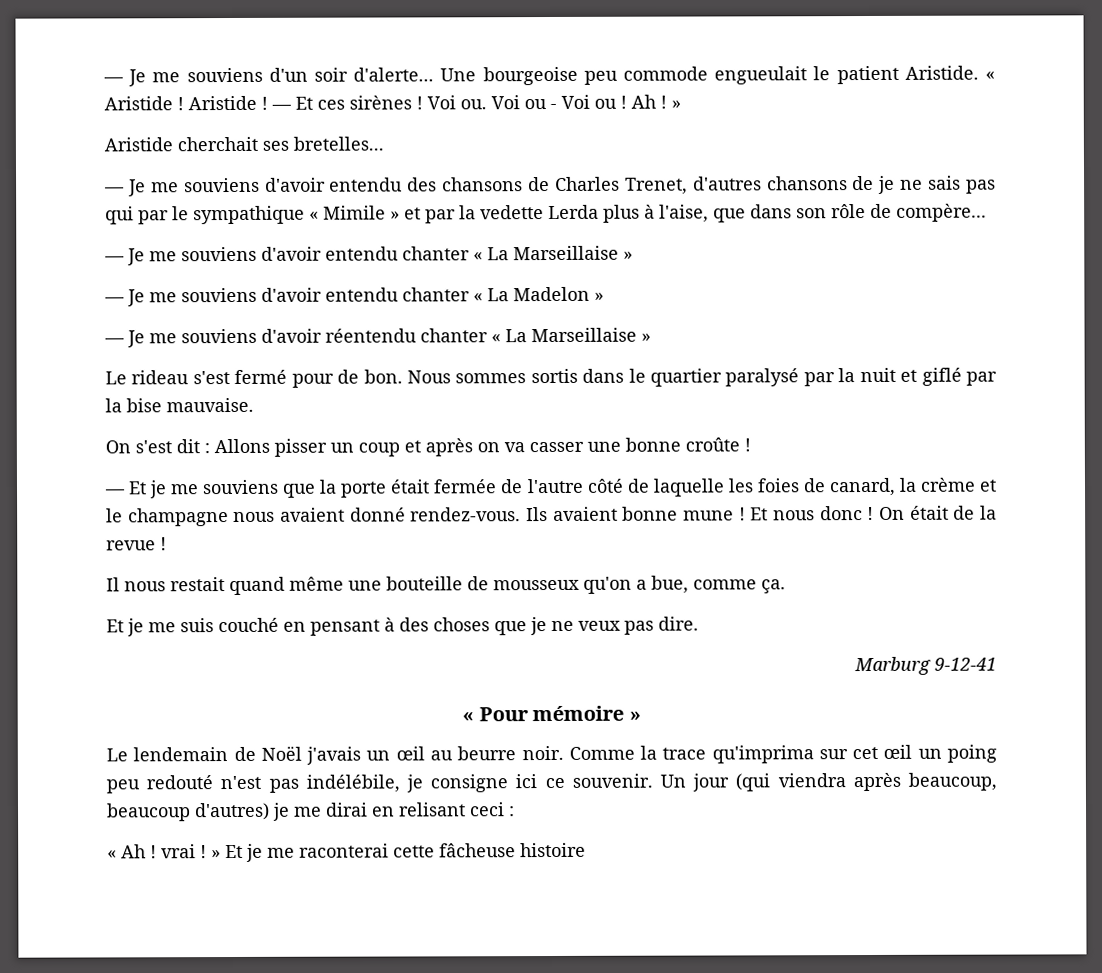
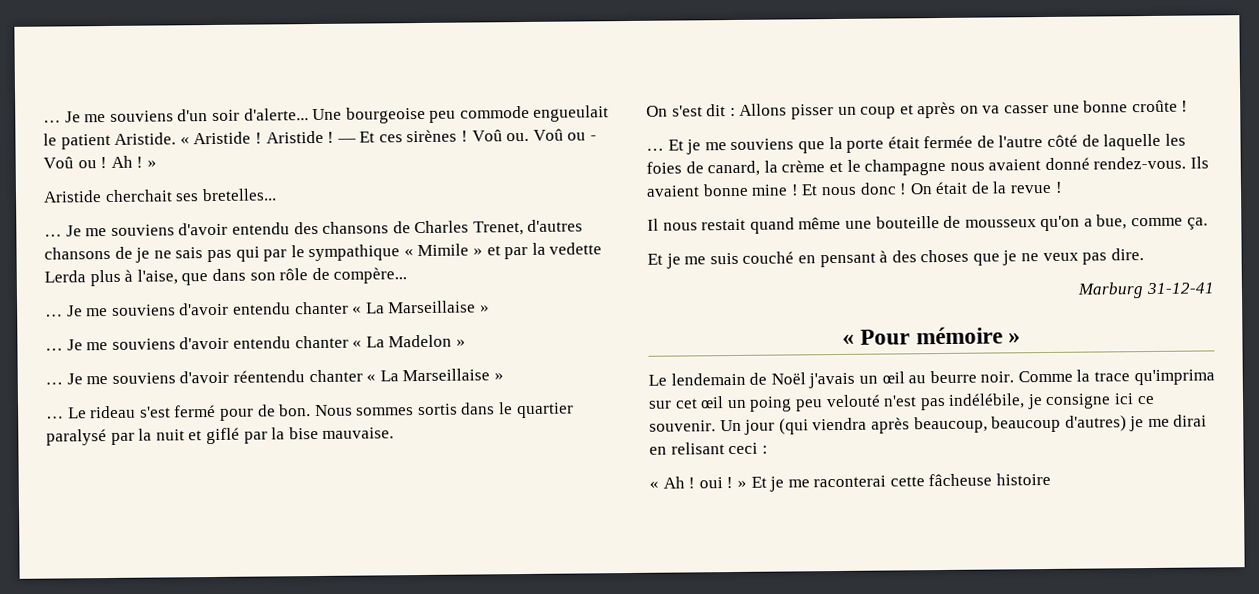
[103,77,124,83] — -> [43,120,61,123] …
[427,95,520,110] Voi ou. Voi -> [471,128,564,142] Voû ou. Voû
[561,94,590,109] Voi -> [43,156,74,169] Voû
[104,187,125,193] — -> [44,234,62,237] …
[104,256,125,262] — -> [45,314,63,317] …
[104,297,125,303] — -> [45,348,63,351] …
[104,338,125,344] — -> [45,382,63,385] …
(651, 337) none -> [46,416,64,419] …
[105,489,126,495] — -> [646,148,664,151] …
[683,510,734,521] mune -> [751,184,789,196] mine
[934,657,997,671] 9-12-41 -> [1146,282,1214,295] 31-12-41
[146,775,214,790] redouté -> [825,394,881,408] velouté
[161,844,196,859] vrai -> [698,477,723,489] oui

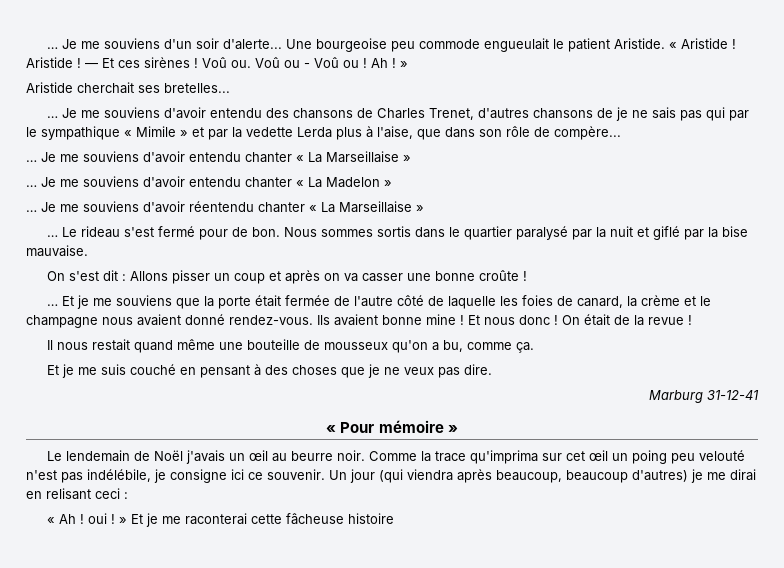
[1096,214,1128,230] bue, -> [443,340,464,352] bu,

